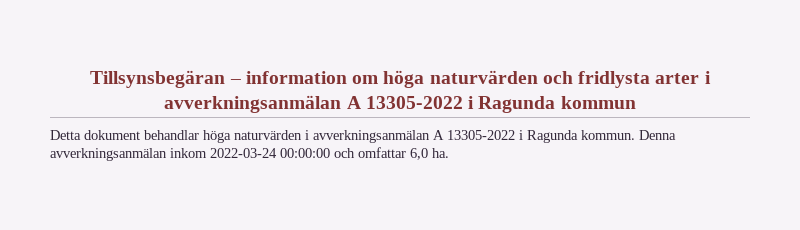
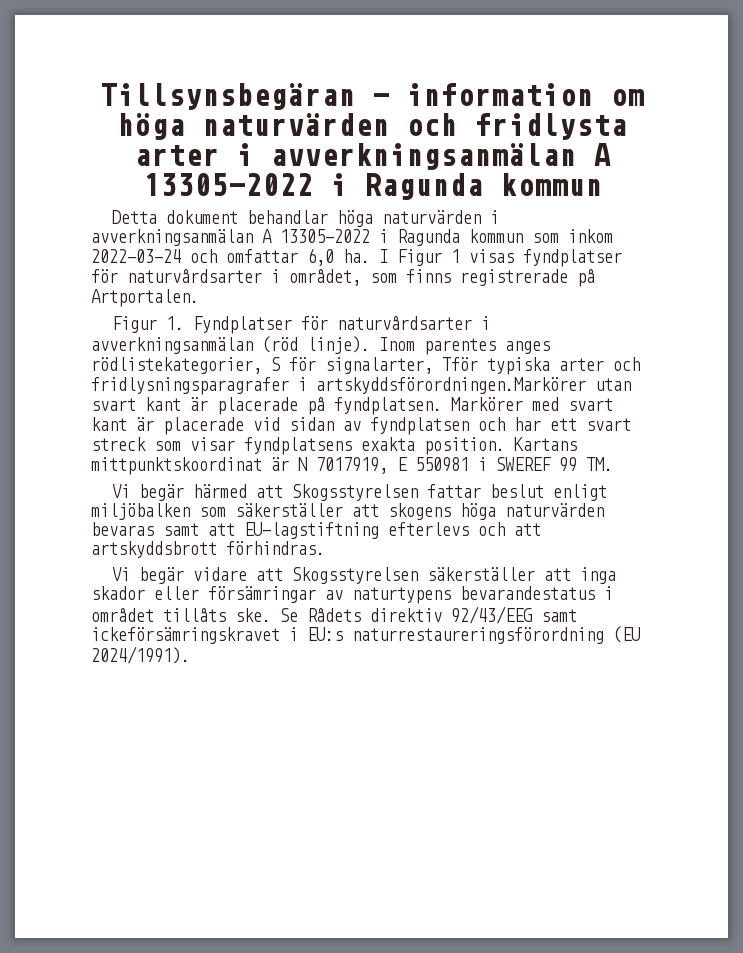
[581,130,676,140] [50,148,167,161] kommun. Denna avverkningsanmälan -> [469,229,559,243] kommun som
[280,148,330,158] 00:00:00 -> (181, 256) none
(449, 153) none -> [379,249,622,267] [91,269,595,287] [91,289,199,307] [111,316,490,334] [91,336,550,355] [91,357,640,375] [91,377,631,395] [91,397,613,415] [91,417,631,435] [91,437,577,455] [91,457,613,475] [111,484,607,501] [91,503,604,520] [91,522,541,539] [91,541,325,558] [111,567,616,584] [91,586,613,604] [91,606,577,624] [91,626,640,644] [91,646,190,664] I Figur 1 visas fyndplatser för naturvårdsarter i området, som finns registrerade på Artportalen. // Figur 1. Fyndplatser för naturvårdsarter i avverkningsanmälan (röd linje). Inom parentes anges rödlistekategorier, S för signalarter, Tför typiska arter och fridlysningsparagrafer i artskyddsförordningen.Markörer utan svart kant är placerade på fyndplatsen. Markörer med svart kant är placerade vid sidan av fyndplatsen och har ett svart streck som visar fyndplatsens exakta position. Kartans mittpunktskoordinat är N 7017919, E 550981 i SWEREF 99 TM. // Vi begär härmed att Skogsstyrelsen fattar beslut enligt miljöbalken som säkerställer att skogens höga naturvärden bevaras samt att EU-lagstiftning efterlevs och att artskyddsbrott förhindras. // Vi begär vidare att Skogsstyrelsen säkerställer att inga skador eller försämringar av naturtypens bevarandestatus i området tillåts ske. Se Rådets direktiv 92/43/EEG samt ickeförsämringskravet i EU:s naturrestaureringsförordning (EU 2024/1991).

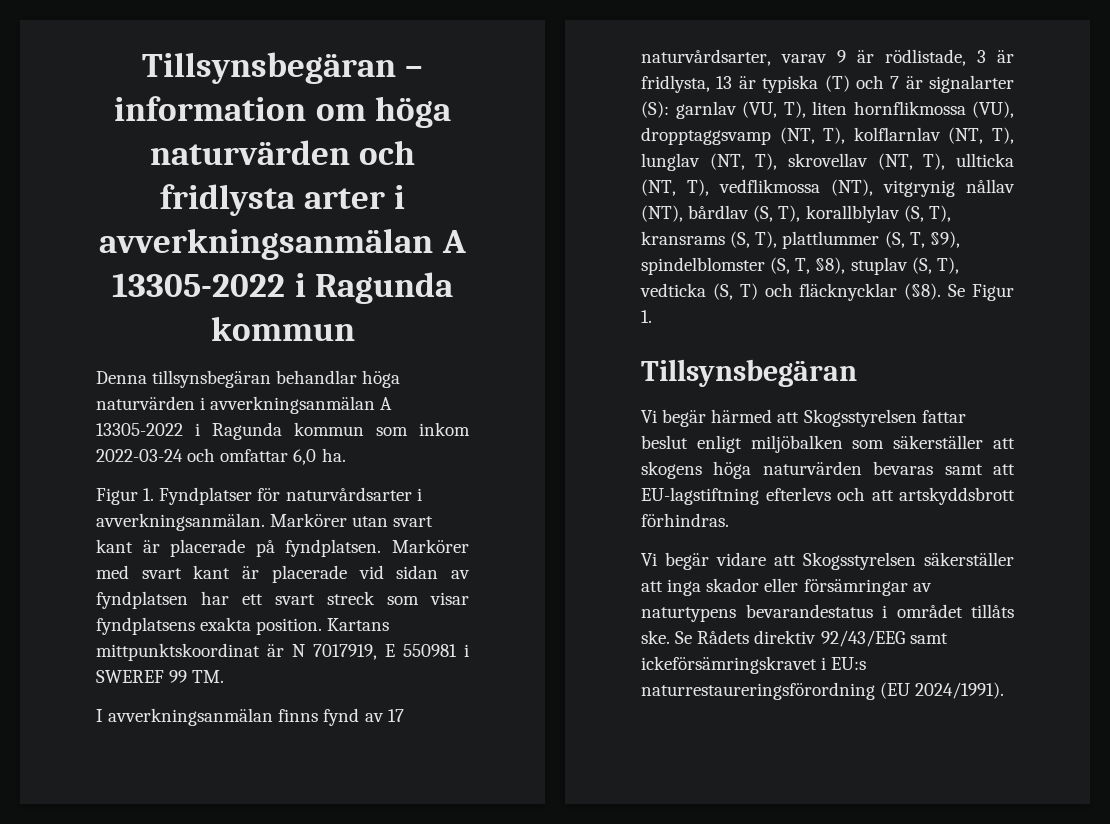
[111,210,238,224] Detta dokument -> [96,370,272,388] Denna tillsynsbegäran
[379,249,622,267] [91,269,595,287] [91,289,199,307] I Figur 1 visas fyndplatser för naturvårdsarter i området, som finns registrerade på Artportalen. -> (346, 455) none
[91,336,550,355] [91,357,640,375] [91,377,586,395] avverkningsanmälan (röd linje). Inom parentes anges rödlistekategorier, S för signalarter, Tför typiska arter och fridlysningsparagrafer i artskyddsförordningen.Markörer -> [96,513,348,531] avverkningsanmälan. Markörer
[478,417,505,431] och -> (188, 600) none
(613, 464) none -> [96,708,404,726] [641,49,1014,66] [641,75,1014,93] [641,101,1014,119] [641,127,1014,145] [641,153,1014,171] [641,179,1015,197] [641,205,951,223] [641,231,960,249] [641,257,959,275] [640,283,1014,301] [641,310,652,323] [641,359,857,387] // I avverkningsanmälan finns fynd av 17 naturvårdsarter, varav 9 är rödlistade, 3 är fridlysta, 13 är typiska (T) och 7 är signalarter (S): garnlav (VU, T), liten hornflikmossa (VU), dropptaggsvamp (NT, T), kolflarnlav (NT, T), lunglav (NT, T), skrovellav (NT, T), ullticka (NT, T), vedflikmossa (NT), vitgrynig nållav (NT), bårdlav (S, T), korallblylav (S, T), kransrams (S, T), plattlummer (S, T, §9), spindelblomster (S, T, §8), stuplav (S, T), vedticka (S, T) och fläcknycklar (§8). Se Figur 1. // Tillsynsbegäran

